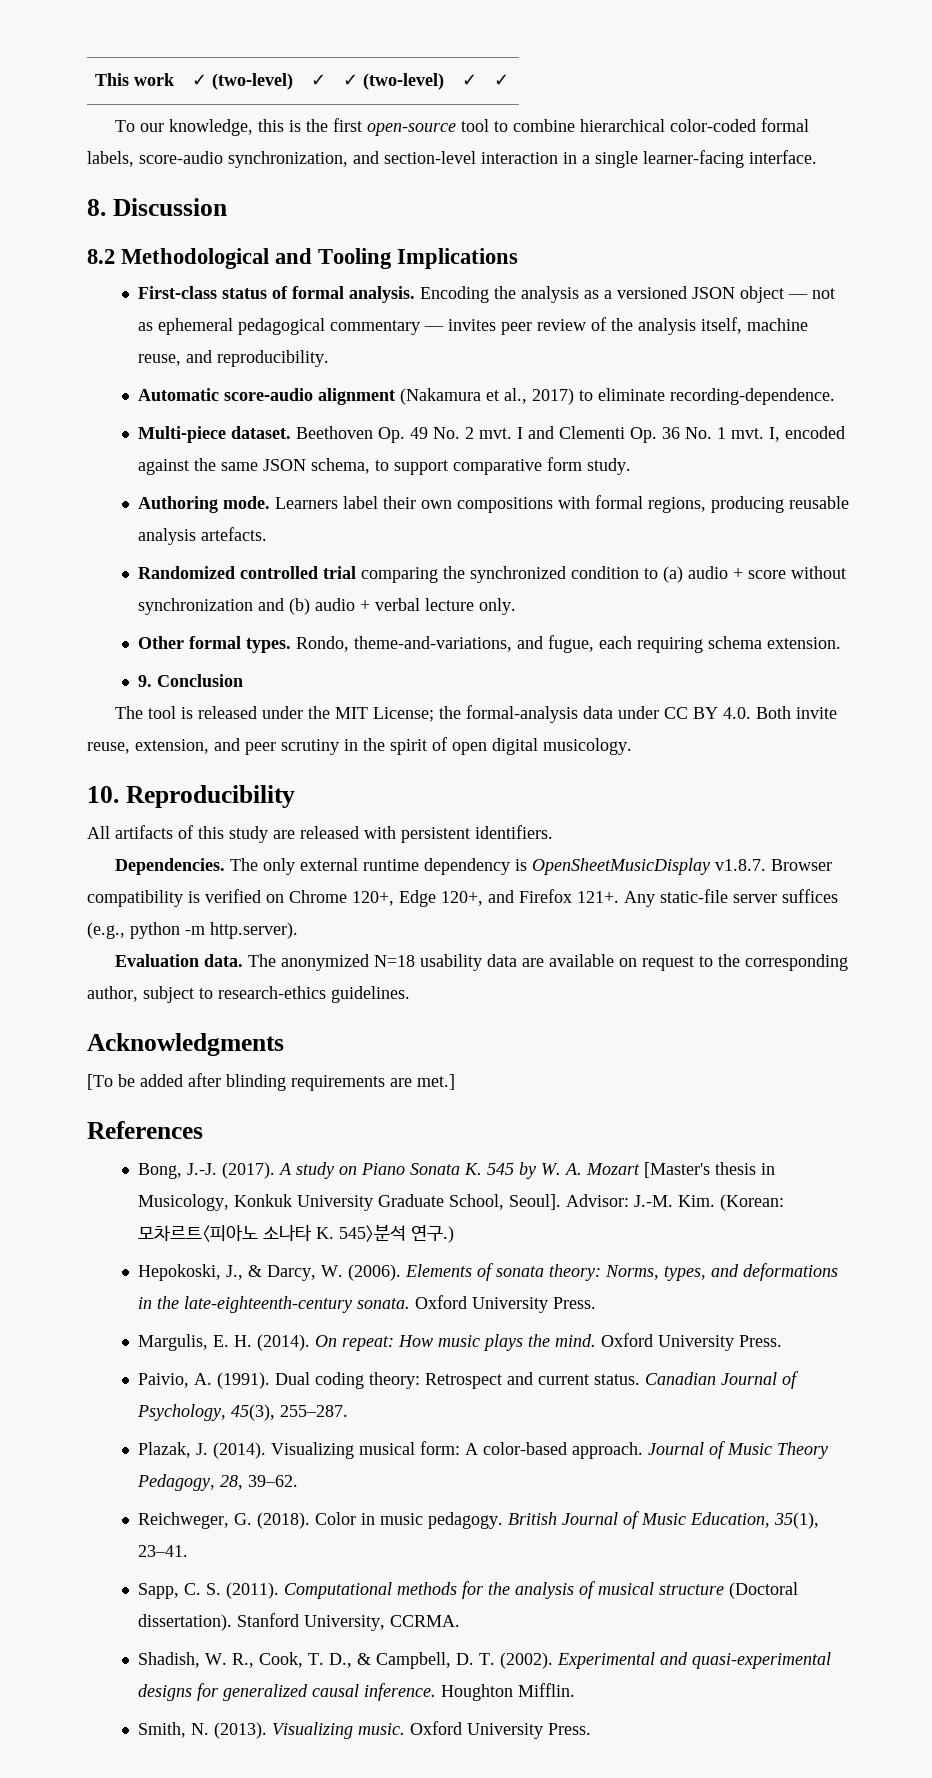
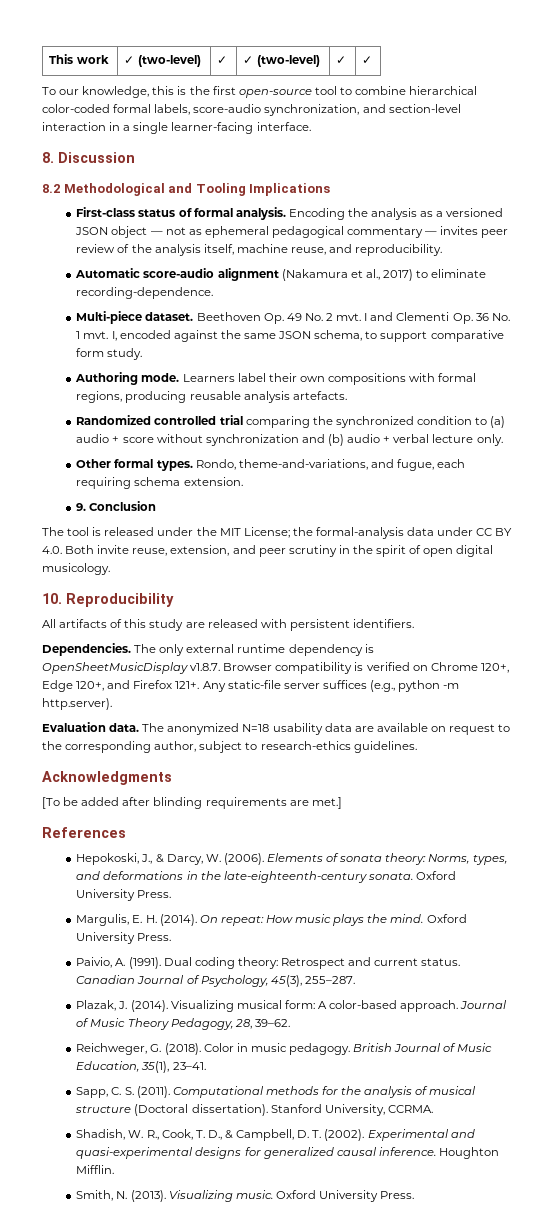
[138,1162,776,1179] [138,1194,785,1211] [138,1224,455,1243] // Bong, J.-J. (2017). A study on Piano Sonata K. 545 by W. A. Mozart [Master's thesis in Musicology, Konkuk University Graduate School, Seoul]. Advisor: J.-M. Kim. (Korean: 모차르트〈피아노 소나타 K. 545〉분석 연구.) -> (126, 832) none

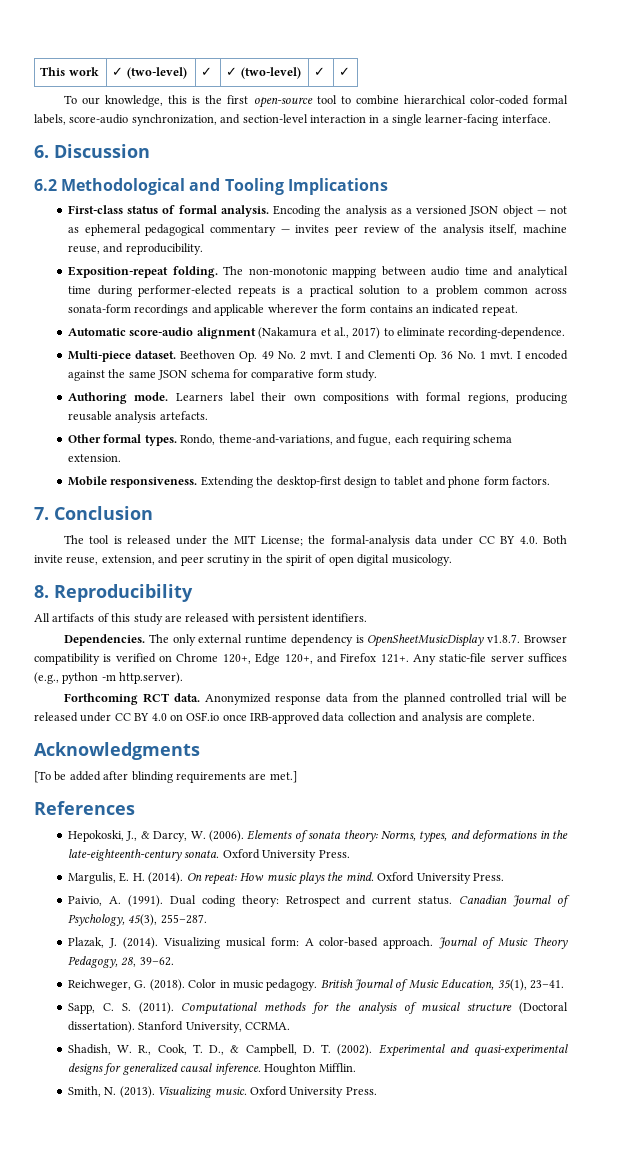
[42,152,54,163] 8. -> [34,145,49,158] 6.
[42,184,60,193] 8.2 -> [34,179,57,191] 6.2
(443, 250) none -> [68,266,568,278] [68,285,568,297] [68,304,518,316] // Exposition-repeat folding. The non-monotonic mapping between audio time and analytical time during performer-elected repeats is a practical solution to a problem common across sonata-form recordings and applicable wherever the form contains an indicated repeat.
[111,331,117,341] I, -> [516,351,521,359] I
[314,330,428,342] schema, to support -> [190,369,248,378] schema for
[76,415,506,428] [76,434,503,446] // Randomized controlled trial comparing the synchronized condition to (a) audio + score without synchronization and (b) audio + verbal lecture only. -> (208, 415) none
[76,503,87,511] 9. -> [68,476,551,488] [34,507,49,520] Mobile responsiveness. Extending the desktop-first design to tablet and phone form factors. // 7.
[42,593,62,604] 10. -> [34,585,49,598] 8.
[42,722,511,735] [42,741,417,753] Evaluation data. The anonymized N=18 usability data are available on request to the corresponding author, subject to research-ethics guidelines. -> [64,693,568,705] [34,712,536,724] Forthcoming RCT data. Anonymized response data from the planned controlled trial will be released under CC BY 4.0 on OSF.io once IRB-approved data collection and analysis are complete.

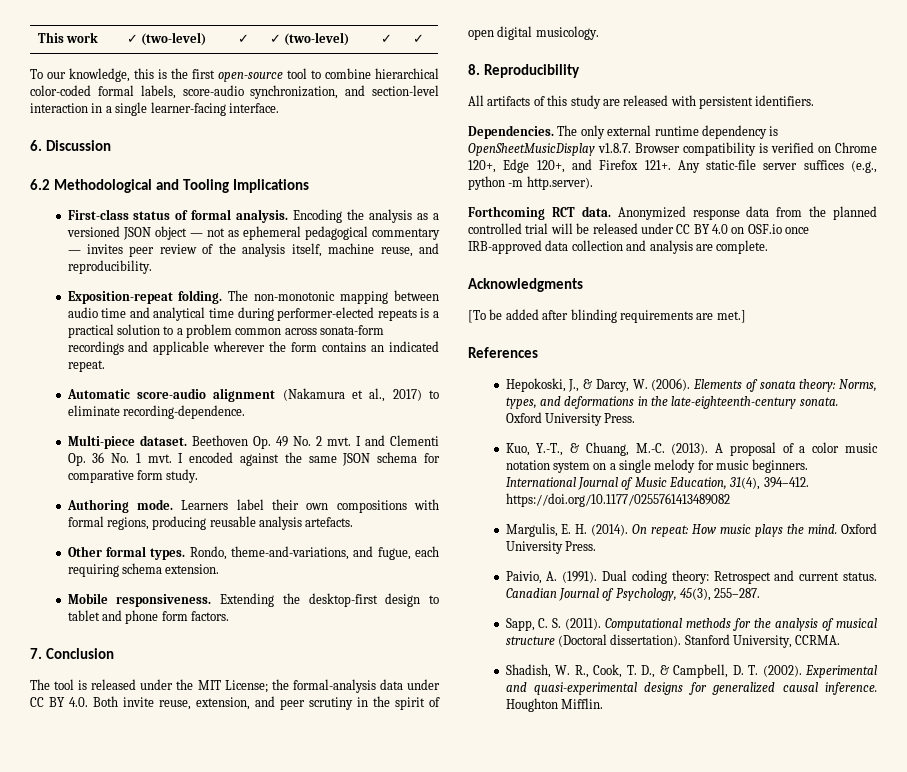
(350, 854) none -> [505,442,878,456] [505,459,808,473] [505,477,809,490] [505,493,730,507] // Kuo, Y.-T., & Chuang, M.-C. (2013). A proposal of a color music notation system on a single melody for music beginners. International Journal of Music Education, 31(4), 394–412. https://doi.org/10.1177/0255761413489082
[68,937,568,949] [68,956,174,968] [68,979,564,991] // Plazak, J. (2014). Visualizing musical form: A color-based approach. Journal of Music Theory Pedagogy, 28, 39–62. // Reichweger, G. (2018). Color in music pedagogy. British Journal of Music Education, 35(1), 23–41. -> (761, 593) none
[68,1086,377,1098] // Smith, N. (2013). Visualizing music. Oxford University Press. -> (603, 703) none

